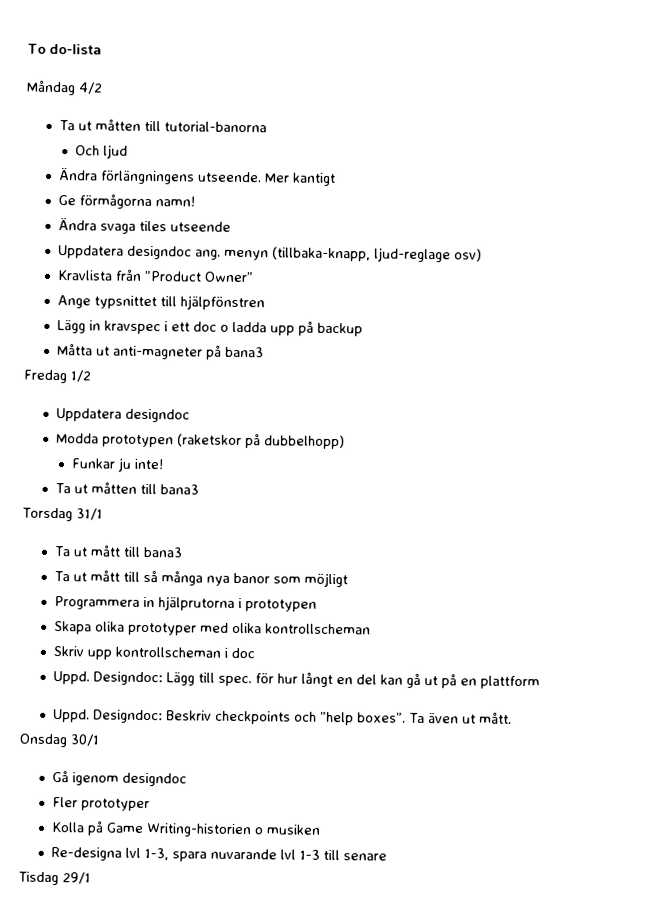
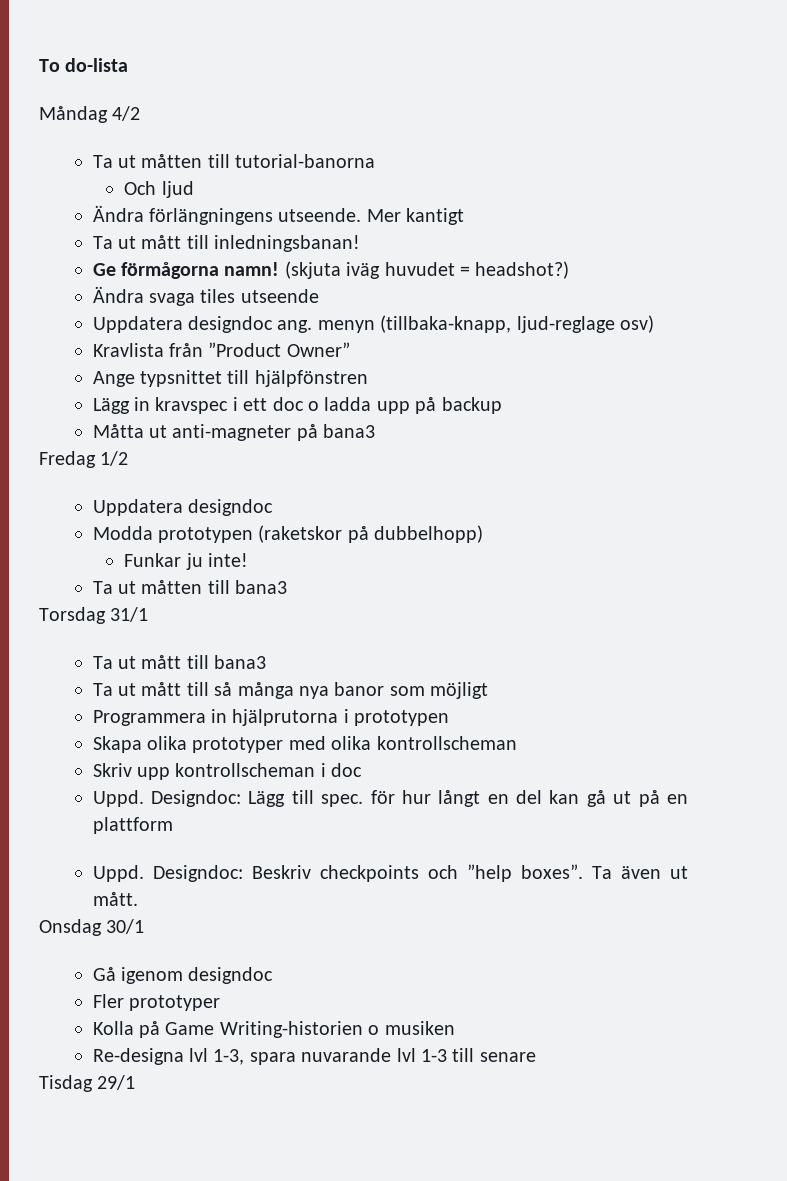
[57,193,195,210] Ge förmågorna namn! -> [92,235,361,252] [92,261,570,279] Ta ut mått till inledningsbanan! // Ge förmågorna namn! (skjuta iväg huvudet = headshot?)

